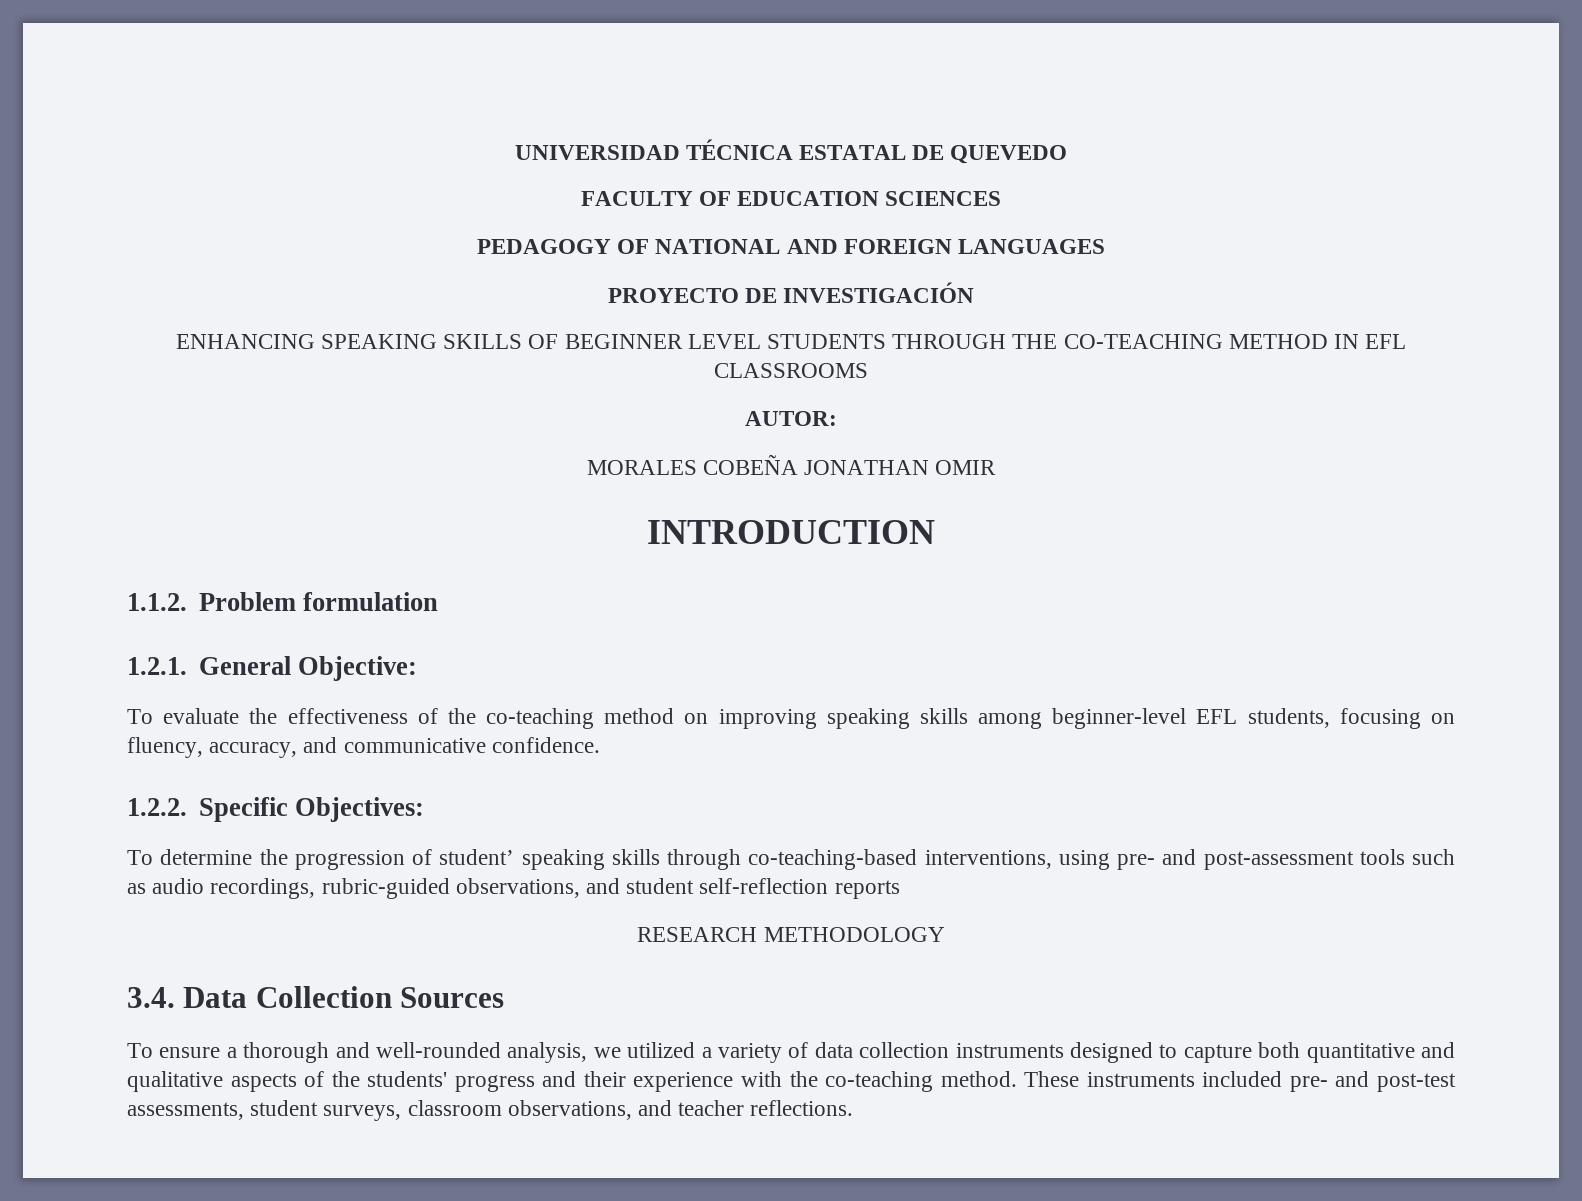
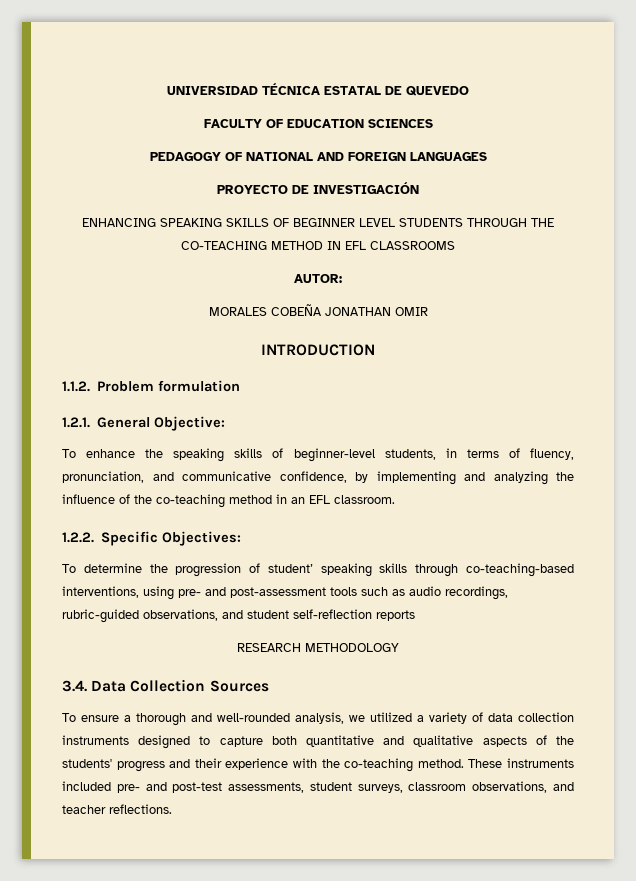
[163,708,1455,729] [127,737,600,758] evaluate the effectiveness of the co-teaching method on improving speaking skills among beginner-level EFL students, focusing on fluency, accuracy, and communicative confidence. -> [86,448,574,462] [62,471,574,485] [62,494,395,508] enhance the speaking skills of beginner-level students, in terms of fluency, pronunciation, and communicative confidence, by implementing and analyzing the influence of the co-teaching method in an EFL classroom.

